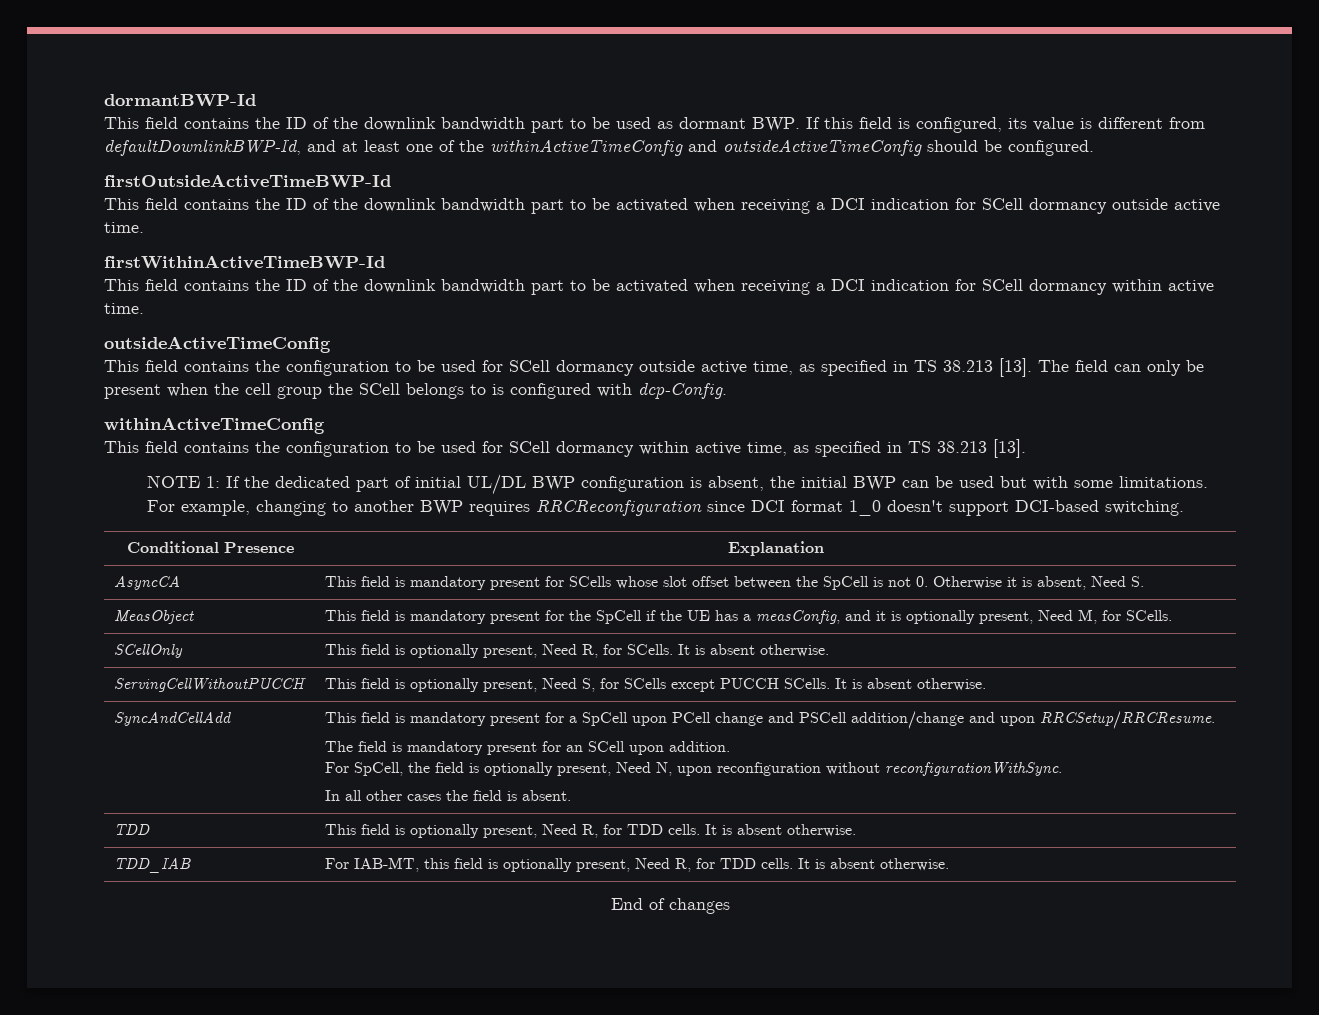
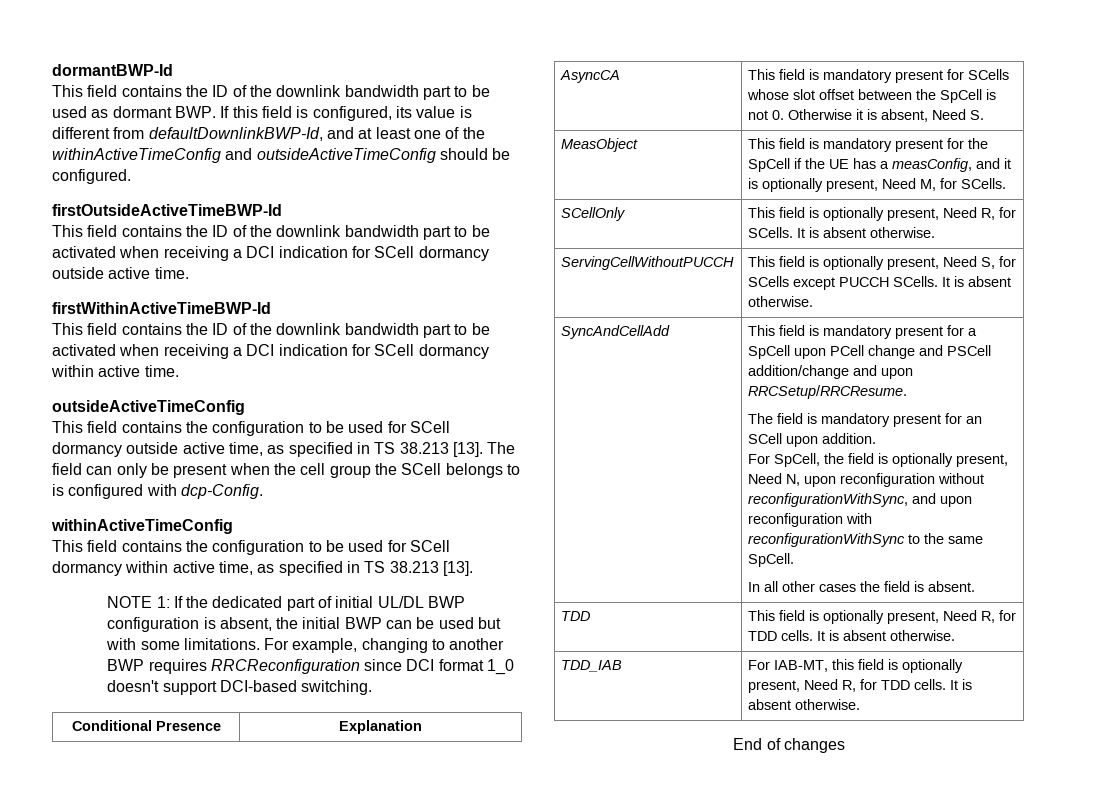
[885,762,1063,776] reconfigurationWithSync. -> [748,493,973,507] [748,513,873,527] [748,533,984,547] [748,553,795,567] reconfigurationWithSync, and upon reconfiguration with reconfigurationWithSync to the same SpCell.

